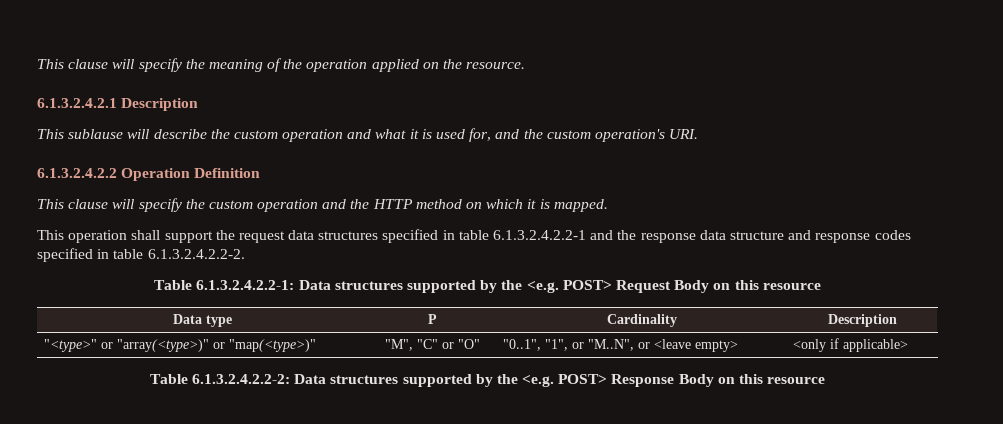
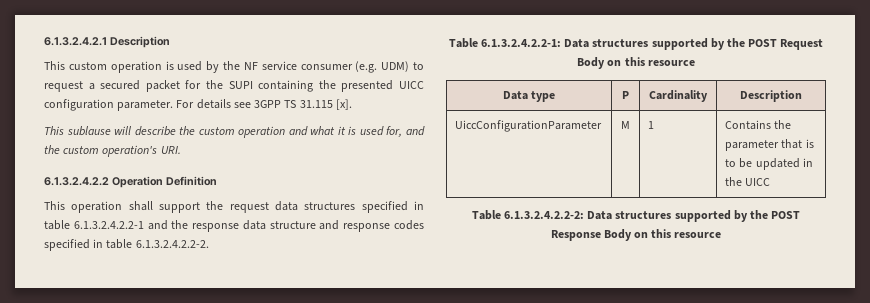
[37,58,526,72] [37,98,199,111] This clause will specify the meaning of the operation applied on the resource. // 6.1.3.2.4.2.1 Description -> [44,36,170,48] [44,61,424,73] [44,80,424,92] [44,99,352,111] 6.1.3.2.4.2.1 Description // This custom operation is used by the NF service consumer (e.g. UDM) to request a secured packet for the SUPI containing the presented UICC configuration parameter. For details see 3GPP TS 31.115 [x].
[37,198,608,212] // This clause will specify the custom operation and the HTTP method on which it is mapped. -> (217, 181) none
[526,280,612,293] <e.g. POST> -> [748,39,778,47] POST
[44,339,317,352] [384,339,480,351] [503,339,739,352] [793,338,909,352] "<type>" or "array(<type>)" or "map(<type>)" | "M", "C" or "O" | "0..1", "1", or "M..N", or <leave empty> | <only if applicable> -> [455,120,603,132] [621,121,630,129] [648,121,655,129] [725,120,792,130] [725,139,814,151] [725,158,813,170] [725,177,771,186] UiccConfigurationParameter | M | 1 | Contains the parameter that is to be updated in the UICC
[522,374,608,387] <e.g. POST> -> [771,211,801,219] POST

